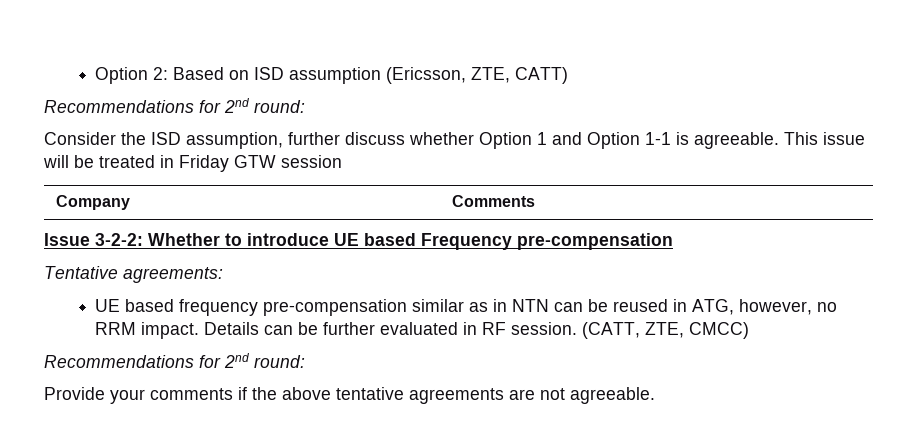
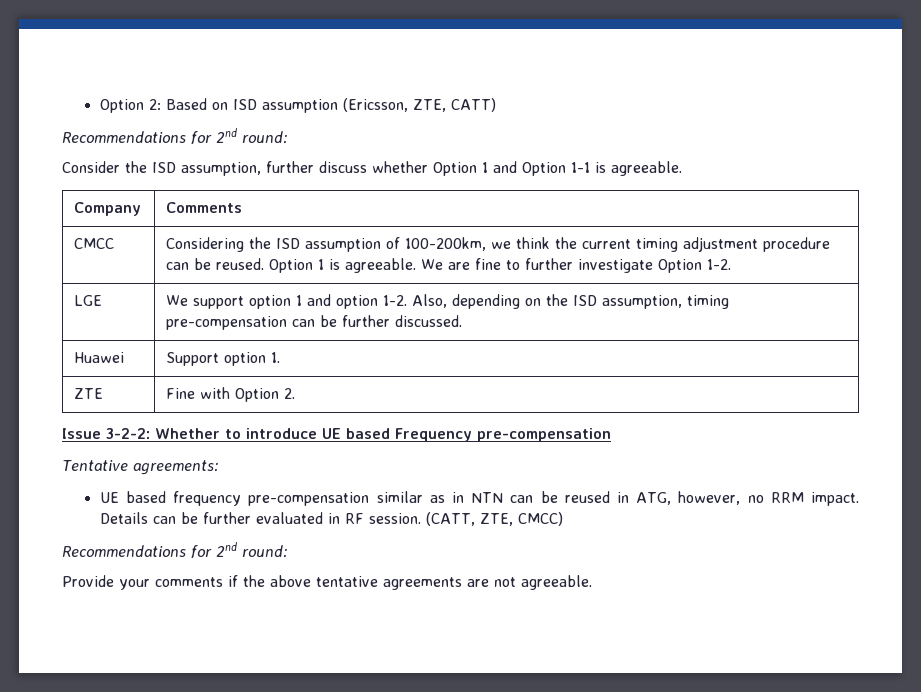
[784,132,865,145] [43,155,342,172] [56,195,131,210] [452,195,536,207] This issue will be treated in Friday GTW session // Company | Comments -> [74,202,142,216] [166,202,243,213] [74,238,115,249] [166,237,831,252] [166,258,732,273] [74,295,103,306] [166,294,730,309] [166,315,463,330] [74,352,125,363] [166,352,281,366] [74,388,104,399] [166,387,296,402] // Company | Comments // CMCC | Considering the ISD assumption of 100-200km, we think the current timing adjustment procedure can be reused. Option 1 is agreeable. We are fine to further investigate Option 1-2. // LGE | We support option 1 and option 1-2. Also, depending on the ISD assumption, timing pre-compensation can be further discussed. // Huawei | Support option 1. // ZTE | Fine with Option 2.

